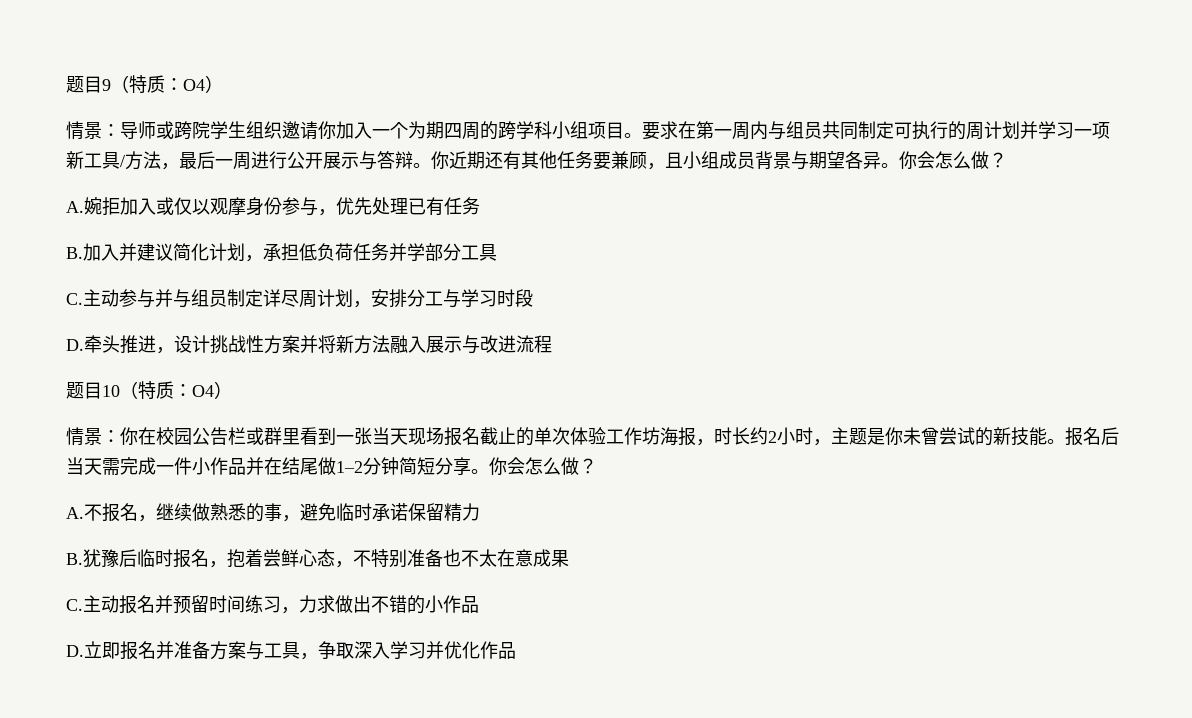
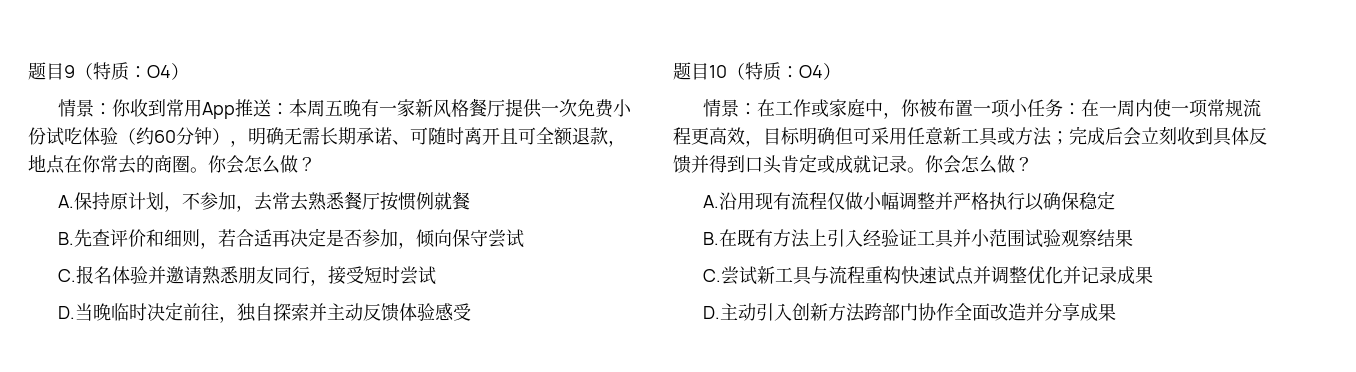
[120,121,1110,140] [66,151,1007,170] [66,197,480,216] [66,243,497,262] [66,289,533,308] [66,335,552,354] 导师或跨院学生组织邀请你加入一个为期四周的跨学科小组项目。要求在第一周内与组员共同制定可执行的周计划并学习一项新工具/方法，最后一周进行公开展示与答辩。你近期还有其他任务要兼顾，且小组成员背景与期望各异。你会怎么做？ // A.婉拒加入或仅以观摩身份参与，优先处理已有任务 // B.加入并建议简化计划，承担低负荷任务并学部分工具 // C.主动参与并与组员制定详尽周计划，安排分工与学习时段 // D.牵头推进，设计挑战性方案并将新方法融入展示与改进流程 -> [111,98,632,119] [28,127,626,147] [28,155,316,174] [57,191,470,212] [57,228,524,249] [57,265,436,286] [57,302,471,323] 你收到常用App推送：本周五晚有一家新风格餐厅提供一次免费小份试吃体验（约60分钟），明确无需长期承诺、可随时离开且可全额退款，地点在你常去的商圈。你会怎么做？ // A.保持原计划，不参加，去常去熟悉餐厅按惯例就餐 // B.先查评价和细则，若合适再决定是否参加，倾向保守尝试 // C.报名体验并邀请熟悉朋友同行，接受短时尝试 // D.当晚临时决定前往，独自探索并主动反馈体验感受
[120,427,1119,446] [66,457,597,476] [66,503,480,522] [66,549,569,568] [66,595,479,614] [66,641,516,660] 你在校园公告栏或群里看到一张当天现场报名截止的单次体验工作坊海报，时长约2小时，主题是你未曾尝试的新技能。报名后当天需完成一件小作品并在结尾做1–2分钟简短分享。你会怎么做？ // A.不报名，继续做熟悉的事，避免临时承诺保留精力 // B.犹豫后临时报名，抱着尝鲜心态，不特别准备也不太在意成果 // C.主动报名并预留时间练习，力求做出不错的小作品 // D.立即报名并准备方案与工具，争取深入学习并优化作品 -> [756,99,1261,119] [673,126,1267,147] [673,154,1033,174] [702,191,1115,211] [702,229,1133,248] [702,266,1153,285] [702,303,1116,322] 在工作或家庭中，你被布置一项小任务：在一周内使一项常规流程更高效，目标明确但可采用任意新工具或方法；完成后会立刻收到具体反馈并得到口头肯定或成就记录。你会怎么做？ // A.沿用现有流程仅做小幅调整并严格执行以确保稳定 // B.在既有方法上引入经验证工具并小范围试验观察结果 // C.尝试新工具与流程重构快速试点并调整优化并记录成果 // D.主动引入创新方法跨部门协作全面改造并分享成果

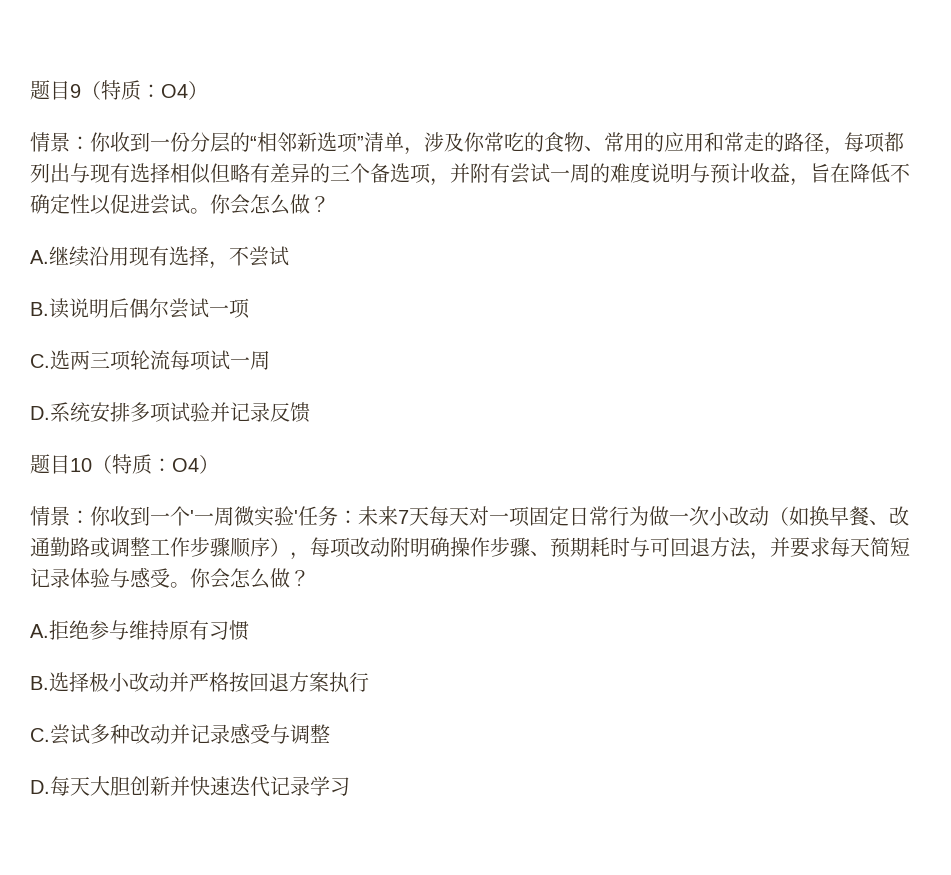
[165,98,632,119] [28,127,626,147] [28,155,316,174] [57,191,470,212] [57,228,524,249] [57,265,436,286] [57,302,471,323] 常用App推送：本周五晚有一家新风格餐厅提供一次免费小份试吃体验（约60分钟），明确无需长期承诺、可随时离开且可全额退款，地点在你常去的商圈。你会怎么做？ // A.保持原计划，不参加，去常去熟悉餐厅按惯例就餐 // B.先查评价和细则，若合适再决定是否参加，倾向保守尝试 // C.报名体验并邀请熟悉朋友同行，接受短时尝试 // D.当晚临时决定前往，独自探索并主动反馈体验感受 -> [150,132,904,155] [30,162,910,186] [30,194,330,215] [30,246,289,269] [30,298,250,319] [30,350,270,371] [30,402,310,423] 一份分层的“相邻新选项”清单，涉及你常吃的食物、常用的应用和常走的路径，每项都列出与现有选择相似但略有差异的三个备选项，并附有尝试一周的难度说明与预计收益，旨在降低不确定性以促进尝试。你会怎么做？ // A.继续沿用现有选择，不尝试 // B.读说明后偶尔尝试一项 // C.选两三项轮流每项试一周 // D.系统安排多项试验并记录反馈
[756,99,1261,119] [673,126,1267,147] [673,154,1033,174] [702,191,1115,211] [702,229,1133,248] [702,266,1153,285] [702,303,1116,322] 在工作或家庭中，你被布置一项小任务：在一周内使一项常规流程更高效，目标明确但可采用任意新工具或方法；完成后会立刻收到具体反馈并得到口头肯定或成就记录。你会怎么做？ // A.沿用现有流程仅做小幅调整并严格执行以确保稳定 // B.在既有方法上引入经验证工具并小范围试验观察结果 // C.尝试新工具与流程重构快速试点并调整优化并记录成果 // D.主动引入创新方法跨部门协作全面改造并分享成果 -> [90,506,909,527] [30,537,910,560] [30,567,310,589] [30,620,249,641] [30,672,369,693] [30,723,330,745] [30,776,350,797] 你收到一个'一周微实验'任务：未来7天每天对一项固定日常行为做一次小改动（如换早餐、改通勤路或调整工作步骤顺序），每项改动附明确操作步骤、预期耗时与可回退方法，并要求每天简短记录体验与感受。你会怎么做？ // A.拒绝参与维持原有习惯 // B.选择极小改动并严格按回退方案执行 // C.尝试多种改动并记录感受与调整 // D.每天大胆创新并快速迭代记录学习

